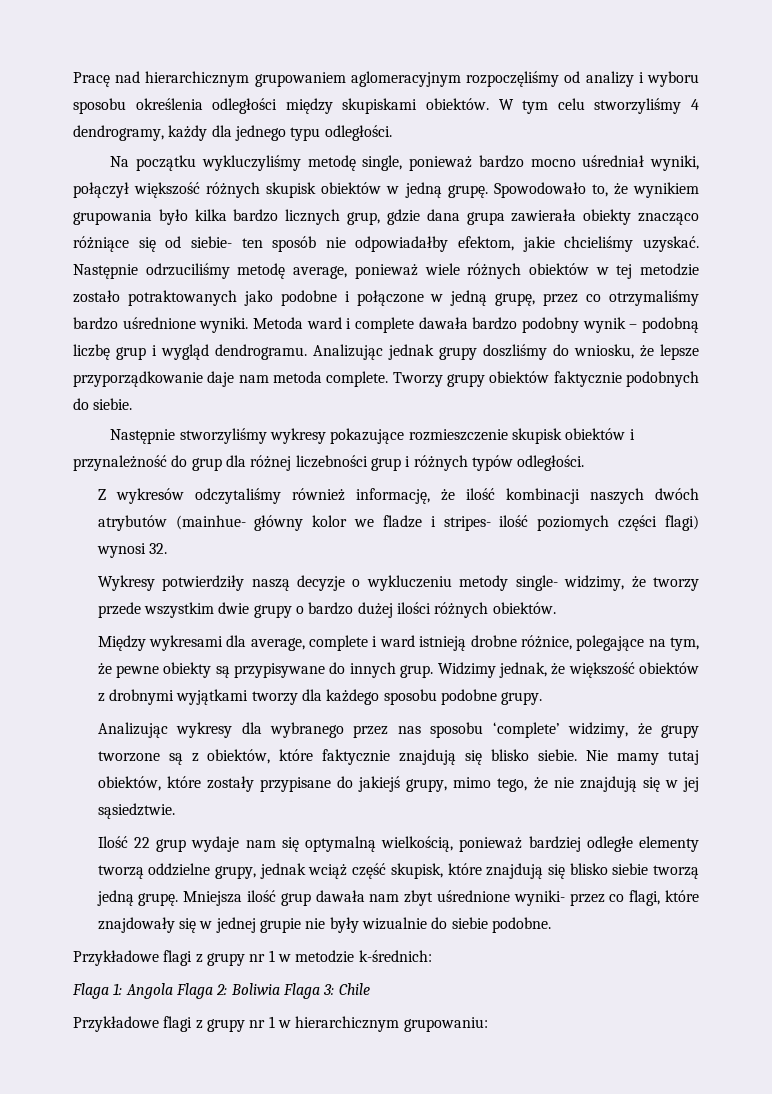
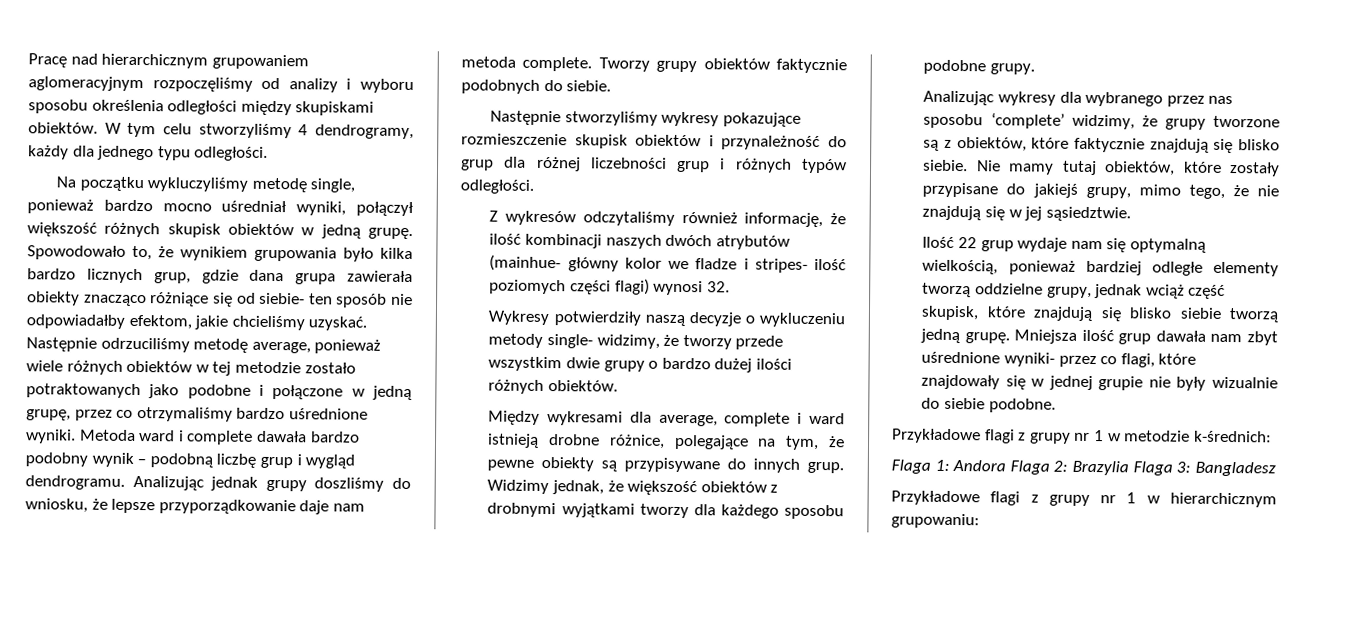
[125,983,173,999] Angola -> [952,459,1007,472] Andora
[230,983,280,995] Boliwia -> [1071,460,1129,476] Brazylia
[338,983,370,995] Chile -> [1194,461,1276,477] Bangladesz

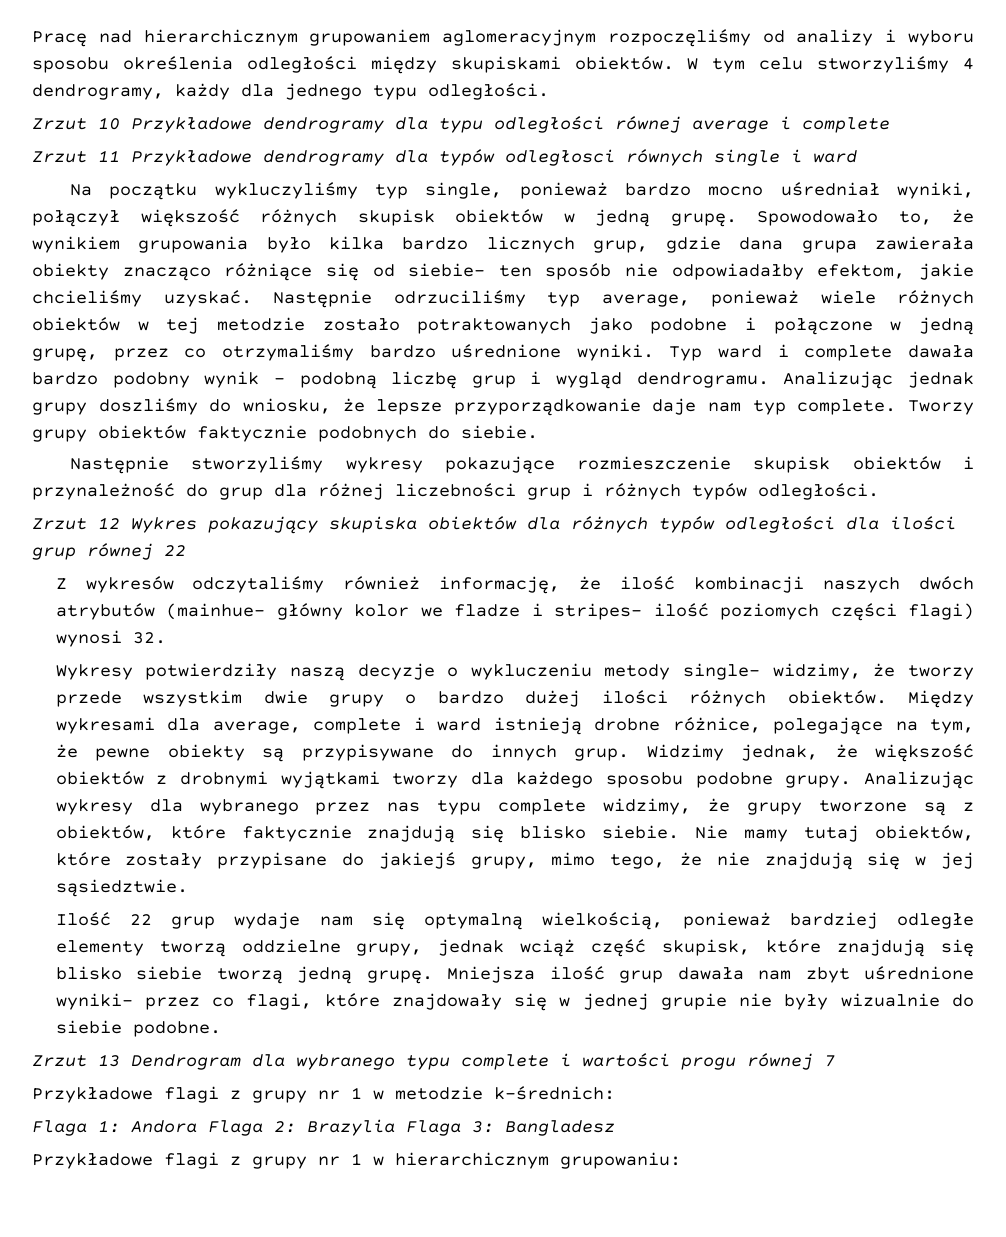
(269, 153) none -> [32,116,890,133] [32,149,857,166] // Zrzut 10 Przykładowe dendrogramy dla typu odległości równej average i complete // Zrzut 11 Przykładowe dendrogramy dla typów odległosci równych single i ward
[251,177,307,193] metodę -> [375,184,409,199] typ
[193,338,249,353] metodę -> [547,292,580,307] typ
[79,429,136,441] Metoda -> [669,346,703,361] Typ
[461,56,516,68] metoda -> [752,400,786,415] typ
(534, 186) none -> [32,516,956,534] [32,543,186,560] // Zrzut 12 Wykres pokazujący skupiska obiektów dla różnych typów odległości dla ilości grup równej 22
(618, 386) // -> (887, 697) none
(1035, 69) // -> (852, 781) none
[923,112,1065,129] sposobu ‘complete’ -> [437,799,587,815] typu complete
(1056, 405) none -> [32,1053,835,1070] // Zrzut 13 Dendrogram dla wybranego typu complete i wartości progu równej 7

